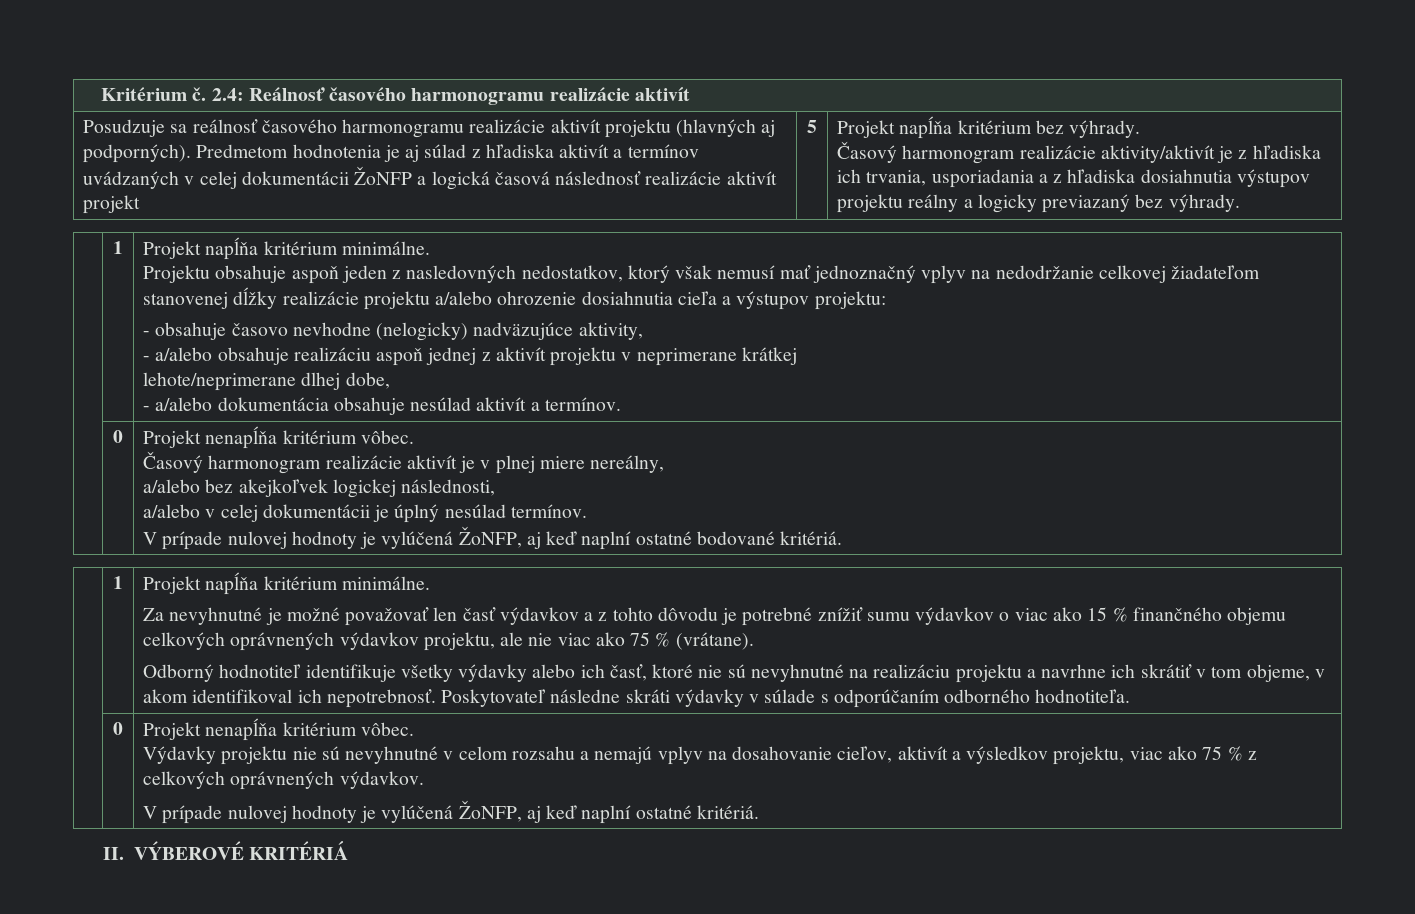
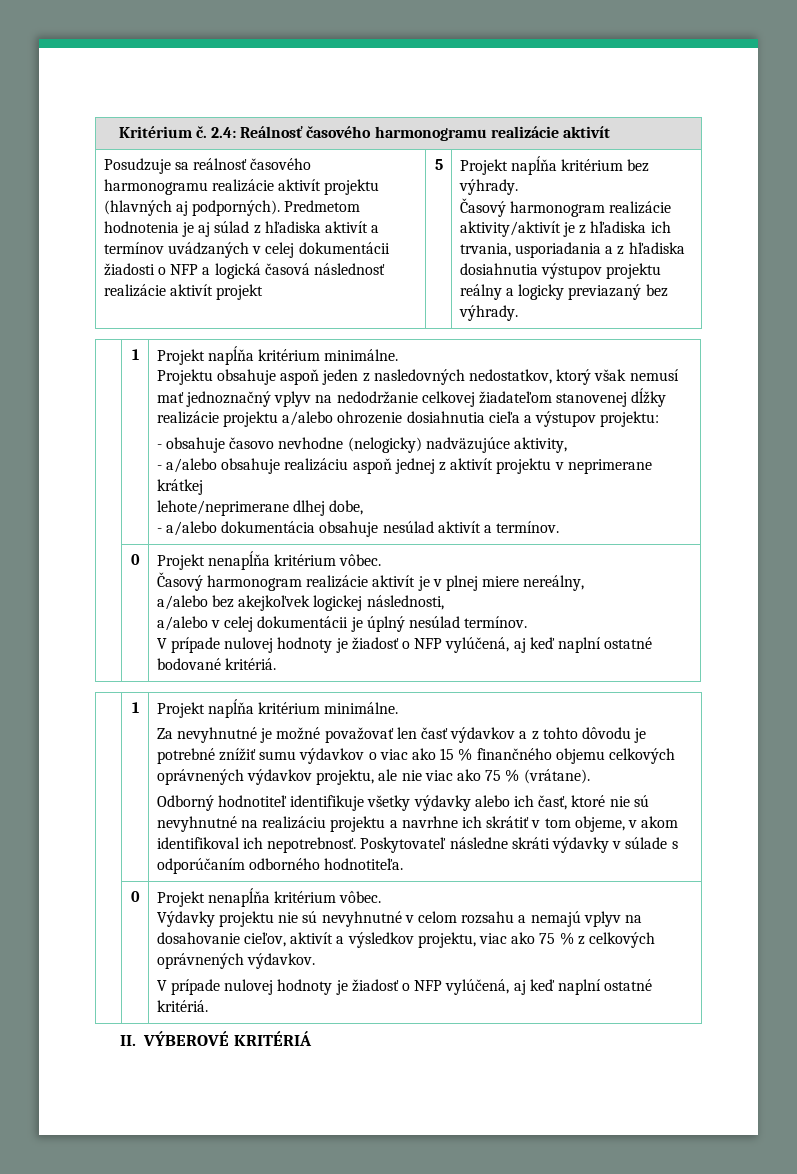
[354,166,413,185] ŽoNFP -> [103,263,199,276] žiadosti o NFP
[381,526,522,549] vylúčená ŽoNFP, -> [351,637,510,653] žiadosť o NFP vylúčená,
[381,800,522,823] vylúčená ŽoNFP, -> [351,979,510,995] žiadosť o NFP vylúčená,

